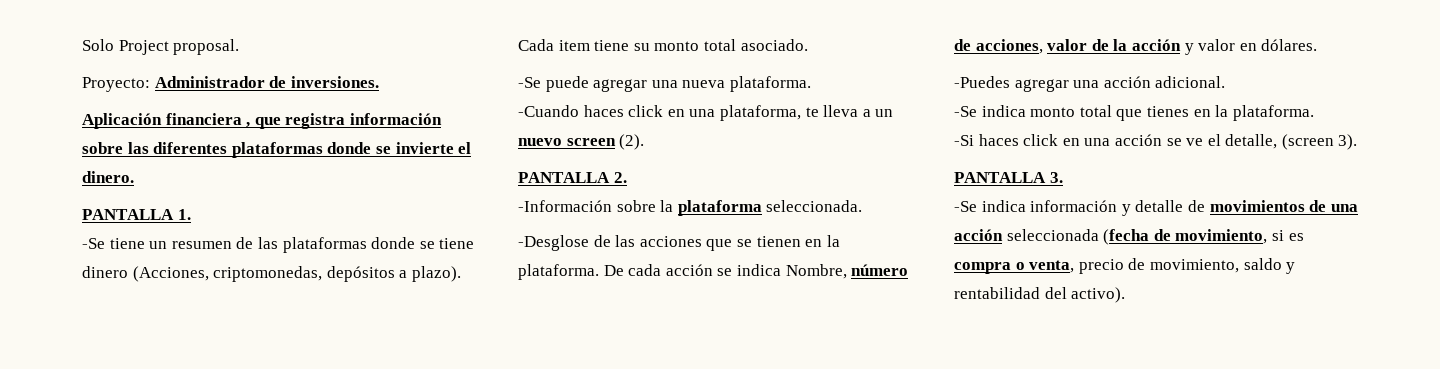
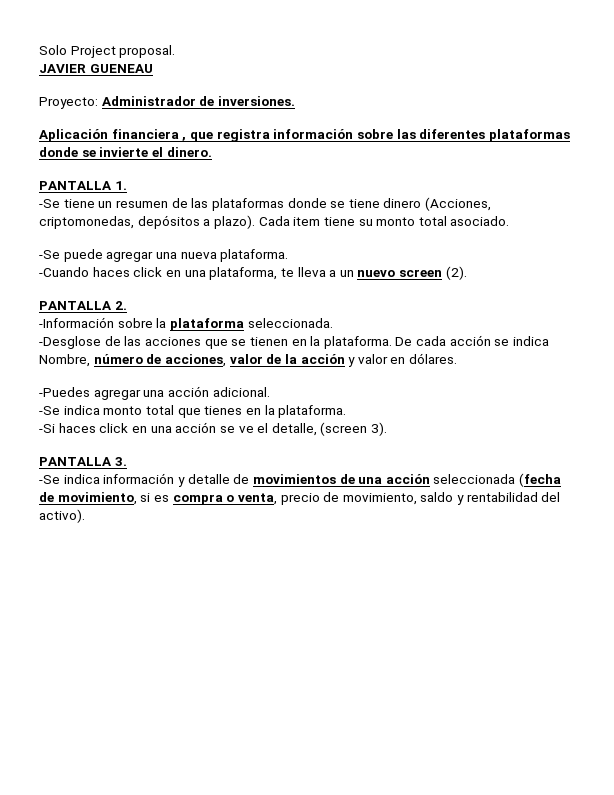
(240, 47) none -> [39,64,153,73] // JAVIER GUENEAU

